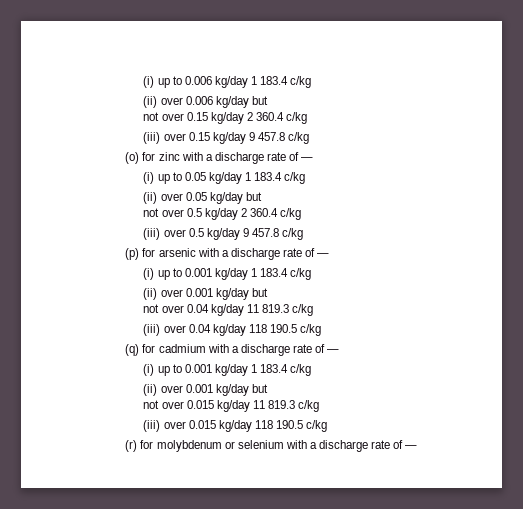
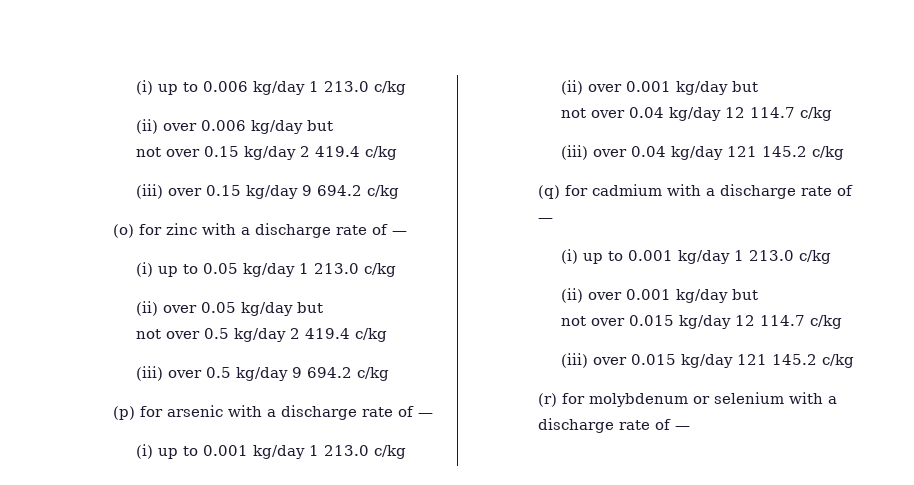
[260,76,289,85] 183.4 -> [323,81,369,92] 213.0
[256,112,285,121] 360.4 -> [314,146,360,157] 419.4
[258,132,286,141] 457.8 -> [316,185,362,196] 694.2
[254,172,283,181] 183.4 -> [313,263,359,274] 213.0
[250,208,279,217] 360.4 -> [304,328,350,339] 419.4
[252,228,280,237] 457.8 -> [306,367,352,378] 694.2
[260,268,289,277] 183.4 -> [323,445,369,456] 213.0
[246,304,290,313] 11 819.3 -> [724,107,795,118] 12 114.7
[248,324,298,333] 118 190.5 -> [726,146,807,157] 121 145.2
[260,364,289,373] 183.4 -> [748,250,794,261] 213.0
[252,400,296,409] 11 819.3 -> [734,315,805,326] 12 114.7
[254,420,304,429] 118 190.5 -> [736,354,817,365] 121 145.2

